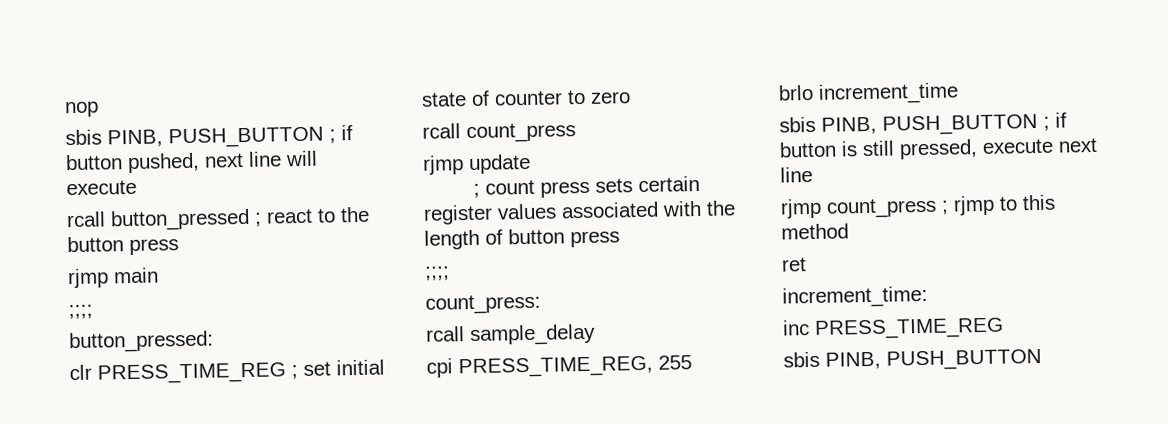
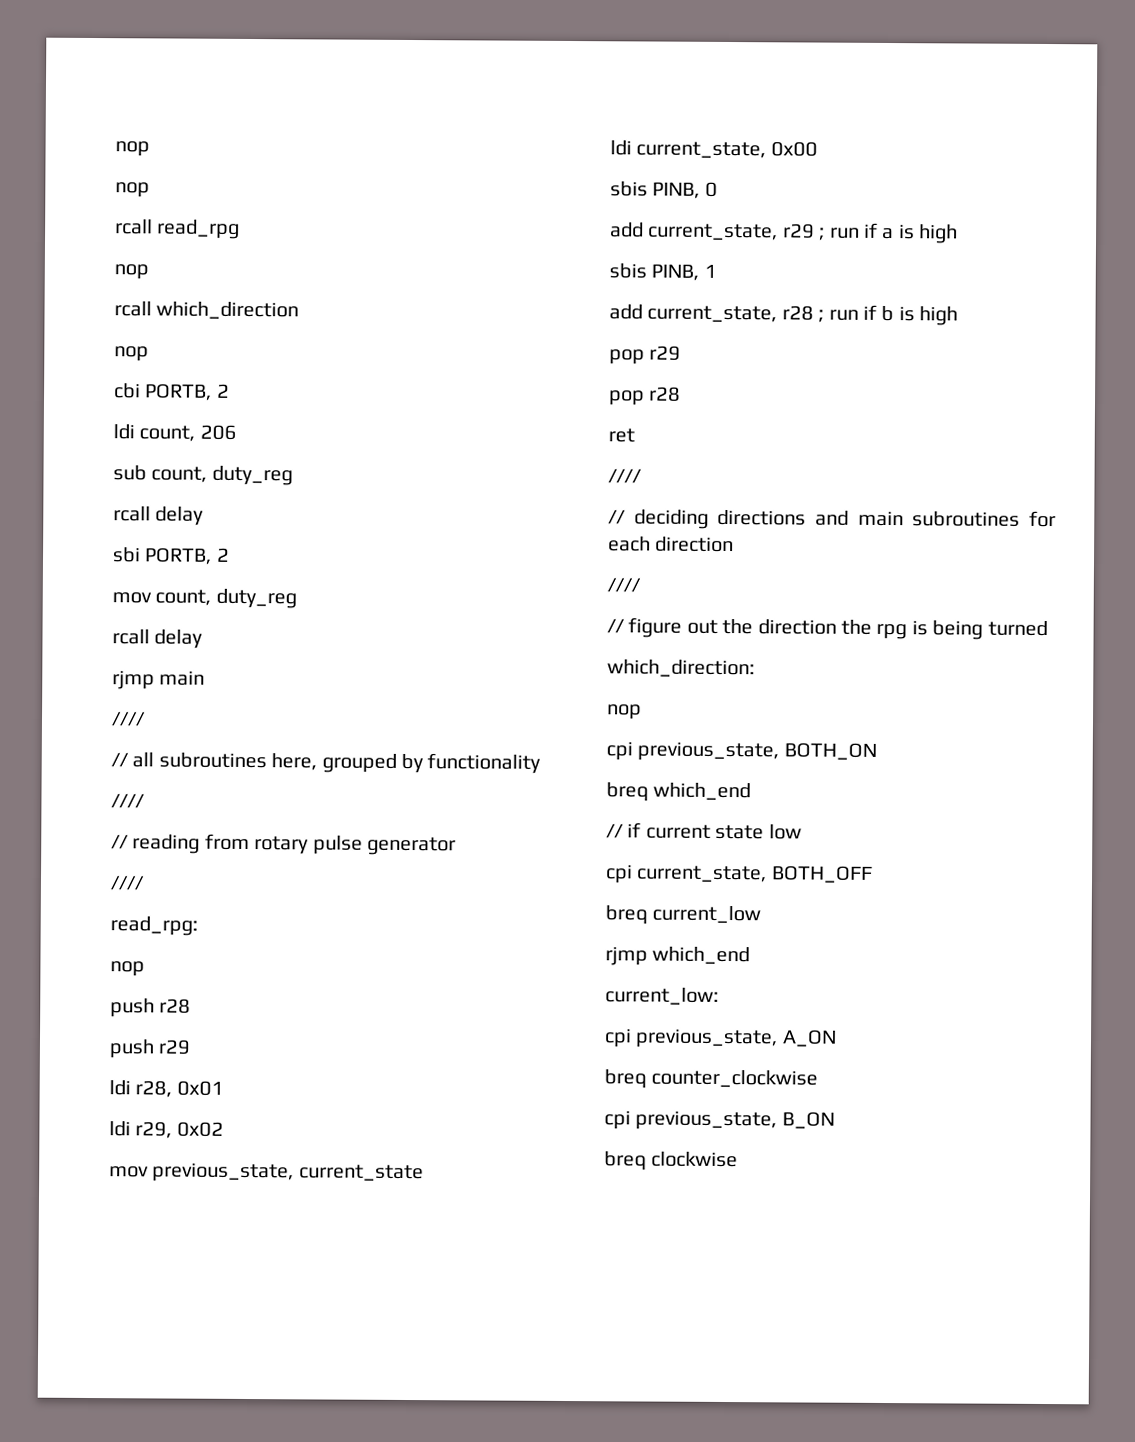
[64,101,99,118] [65,125,353,149] [65,150,318,174] [66,179,137,196] [66,206,370,232] [67,236,179,256] [67,267,159,289] [68,304,93,320] [69,330,214,354] [69,359,385,385] [421,89,631,107] [422,122,576,144] [422,153,531,175] [473,175,701,198] [423,200,736,225] [424,228,620,250] [424,266,450,281] [425,293,541,315] [425,323,596,347] [426,355,692,379] [778,82,959,105] [779,112,1067,136] [779,137,1098,160] [780,166,813,183] [780,194,1056,219] [781,223,849,240] [781,257,807,272] [782,285,928,309] [782,317,1004,340] [783,348,1042,371] nop // sbis PINB, PUSH_BUTTON ; if button pushed, next line will execute // rcall button_pressed ; react to the button press // rjmp main // ;;;; // button_pressed: // clr PRESS_TIME_REG ; set initial state of counter to zero // rcall count_press // rjmp update // ; count press sets certain register values associated with the length of button press // ;;;; // count_press: // rcall sample_delay // cpi PRESS_TIME_REG, 255 // brlo increment_time // sbis PINB, PUSH_BUTTON ; if button is still pressed, execute next line // rjmp count_press ; rjmp to this method // ret // increment_time: // inc PRESS_TIME_REG // sbis PINB, PUSH_BUTTON -> [115,141,150,157] [115,182,150,198] [115,219,241,239] [114,264,149,280] [114,301,300,320] [114,346,149,362] [114,383,230,401] [113,424,237,442] [113,465,293,486] [113,506,205,526] [112,547,230,565] [112,588,297,609] [112,629,204,649] [112,670,206,690] [111,711,146,727] [111,752,542,774] [111,793,145,809] [111,833,456,856] [110,875,145,891] [110,916,198,936] [110,961,145,977] [110,998,192,1018] [109,1039,191,1059] [109,1080,224,1098] [109,1121,224,1139] [109,1162,424,1183] [610,140,818,159] [610,181,718,199] [610,222,959,244] [609,263,717,281] [609,304,959,326] [609,345,682,365] [608,386,682,406] [608,428,635,443] [608,468,642,484] [608,509,1056,529] [608,536,735,553] [607,577,641,593] [607,617,1048,640] [607,659,755,678] [607,704,642,720] [606,741,877,762] [606,782,752,802] [606,822,802,840] [605,864,873,884] [605,905,762,925] [605,946,751,966] [605,987,719,1005] [604,1028,837,1049] [604,1069,819,1089] [604,1110,835,1131] [604,1151,739,1171] nop // nop // rcall read_rpg // nop // rcall which_direction // nop // cbi PORTB, 2 // ldi count, 206 // sub count, duty_reg // rcall delay // sbi PORTB, 2 // mov count, duty_reg // rcall delay // rjmp main // //// // // all subroutines here, grouped by functionality // //// // // reading from rotary pulse generator // //// // read_rpg: // nop // push r28 // push r29 // ldi r28, 0x01 // ldi r29, 0x02 // mov previous_state, current_state // ldi current_state, 0x00 // sbis PINB, 0 // add current_state, r29 ; run if a is high // sbis PINB, 1 // add current_state, r28 ; run if b is high // pop r29 // pop r28 // ret // //// // // deciding directions and main subroutines for each direction // //// // // figure out the direction the rpg is being turned // which_direction: // nop // cpi previous_state, BOTH_ON // breq which_end // // if current state low // cpi current_state, BOTH_OFF // breq current_low // rjmp which_end // current_low: // cpi previous_state, A_ON // breq counter_clockwise // cpi previous_state, B_ON // breq clockwise

